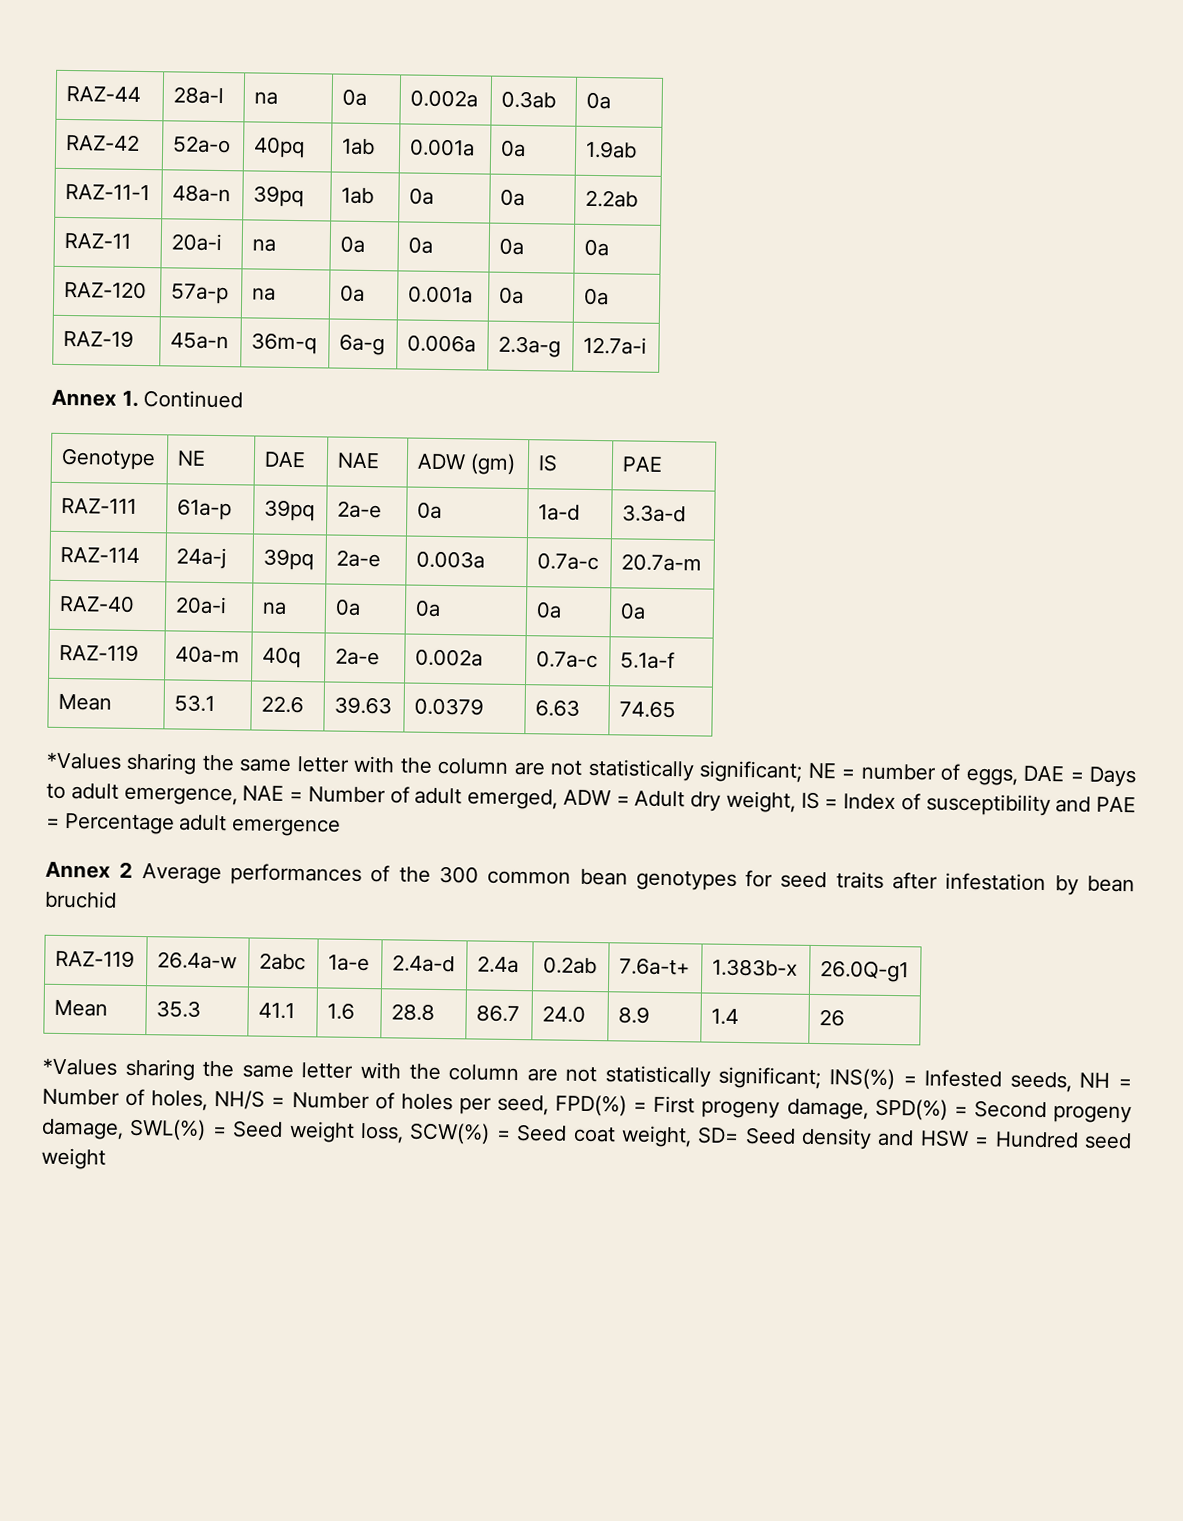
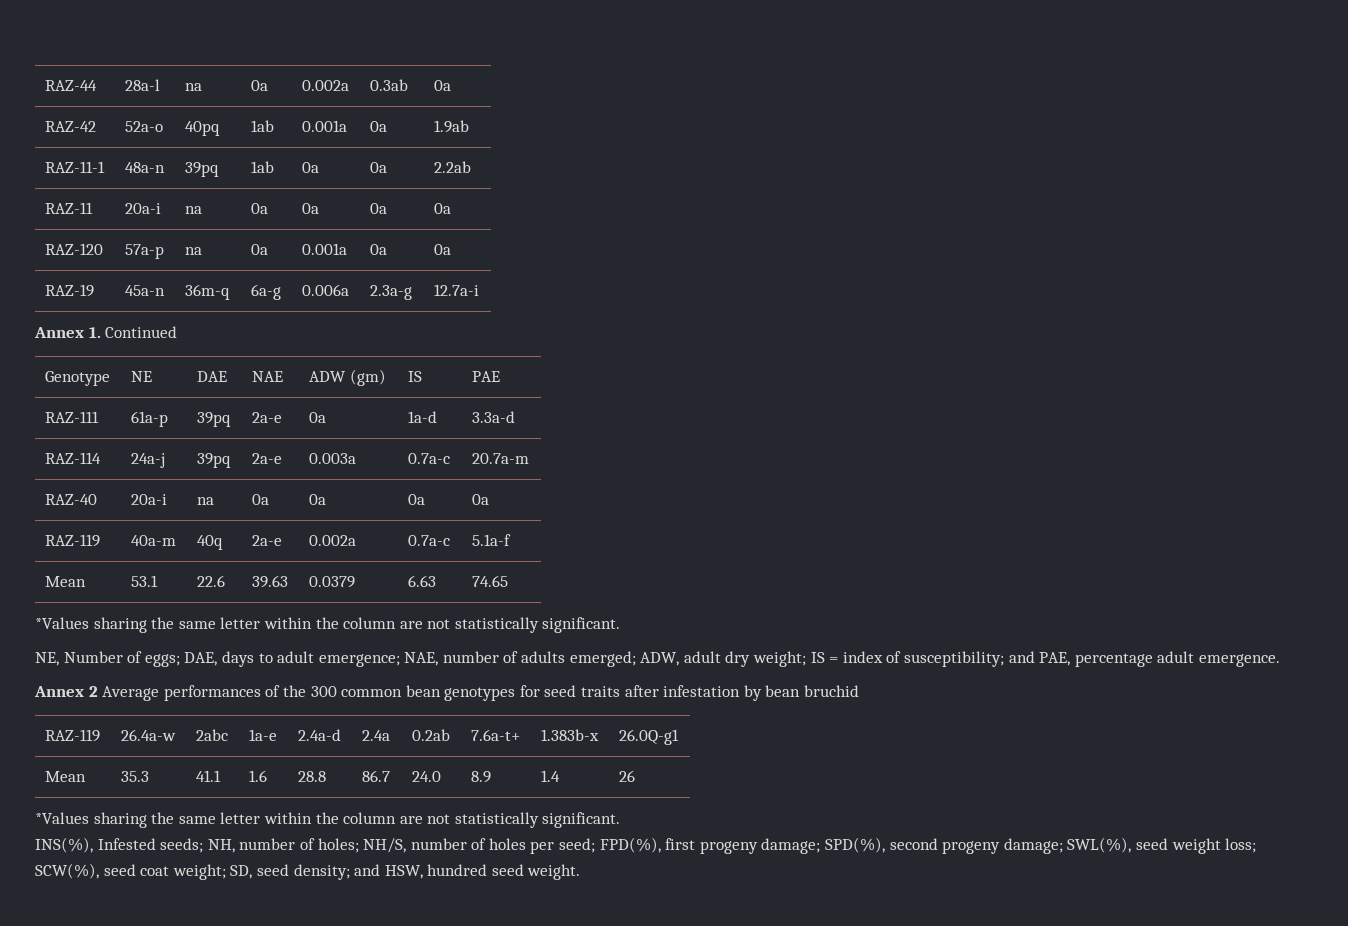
[353,755,1136,788] [46,783,1136,817] [46,813,342,837] with the column are not statistically significant; NE = number of eggs, DAE = Days to adult emergence, NAE = Number of adult emerged, ADW = Adult dry weight, IS = Index of susceptibility and PAE = Percentage adult emergence -> [263,617,621,633] [35,651,1280,667] within the column are not statistically significant. // NE, Number of eggs; DAE, days to adult emergence; NAE, number of adults emerged; ADW, adult dry weight; IS = index of susceptibility; and PAE, percentage adult emergence.
[359,1061,1132,1093] [42,1088,1132,1124] [41,1118,1133,1150] [41,1147,106,1170] with the column are not statistically significant; INS(%) = Infested seeds, NH = Number of holes, NH/S = Number of holes per seed, FPD(%) = First progeny damage, SPD(%) = Second progeny damage, SWL(%) = Seed weight loss, SCW(%) = Seed coat weight, SD= Seed density and HSW = Hundred seed weight -> [263,812,621,828] [35,837,1257,854] [35,863,581,880] within the column are not statistically significant. // INS(%), Infested seeds; NH, number of holes; NH/S, number of holes per seed; FPD(%), first progeny damage; SPD(%), second progeny damage; SWL(%), seed weight loss; SCW(%), seed coat weight; SD, seed density; and HSW, hundred seed weight.

